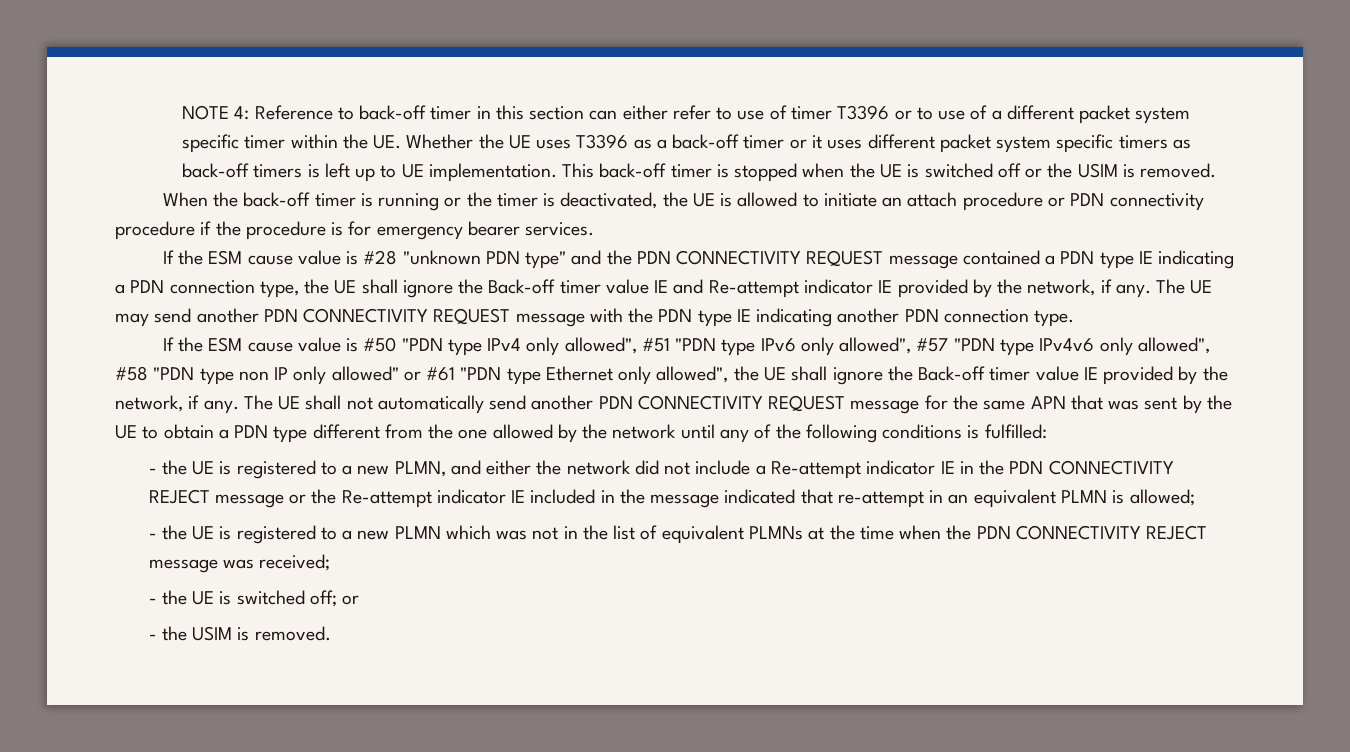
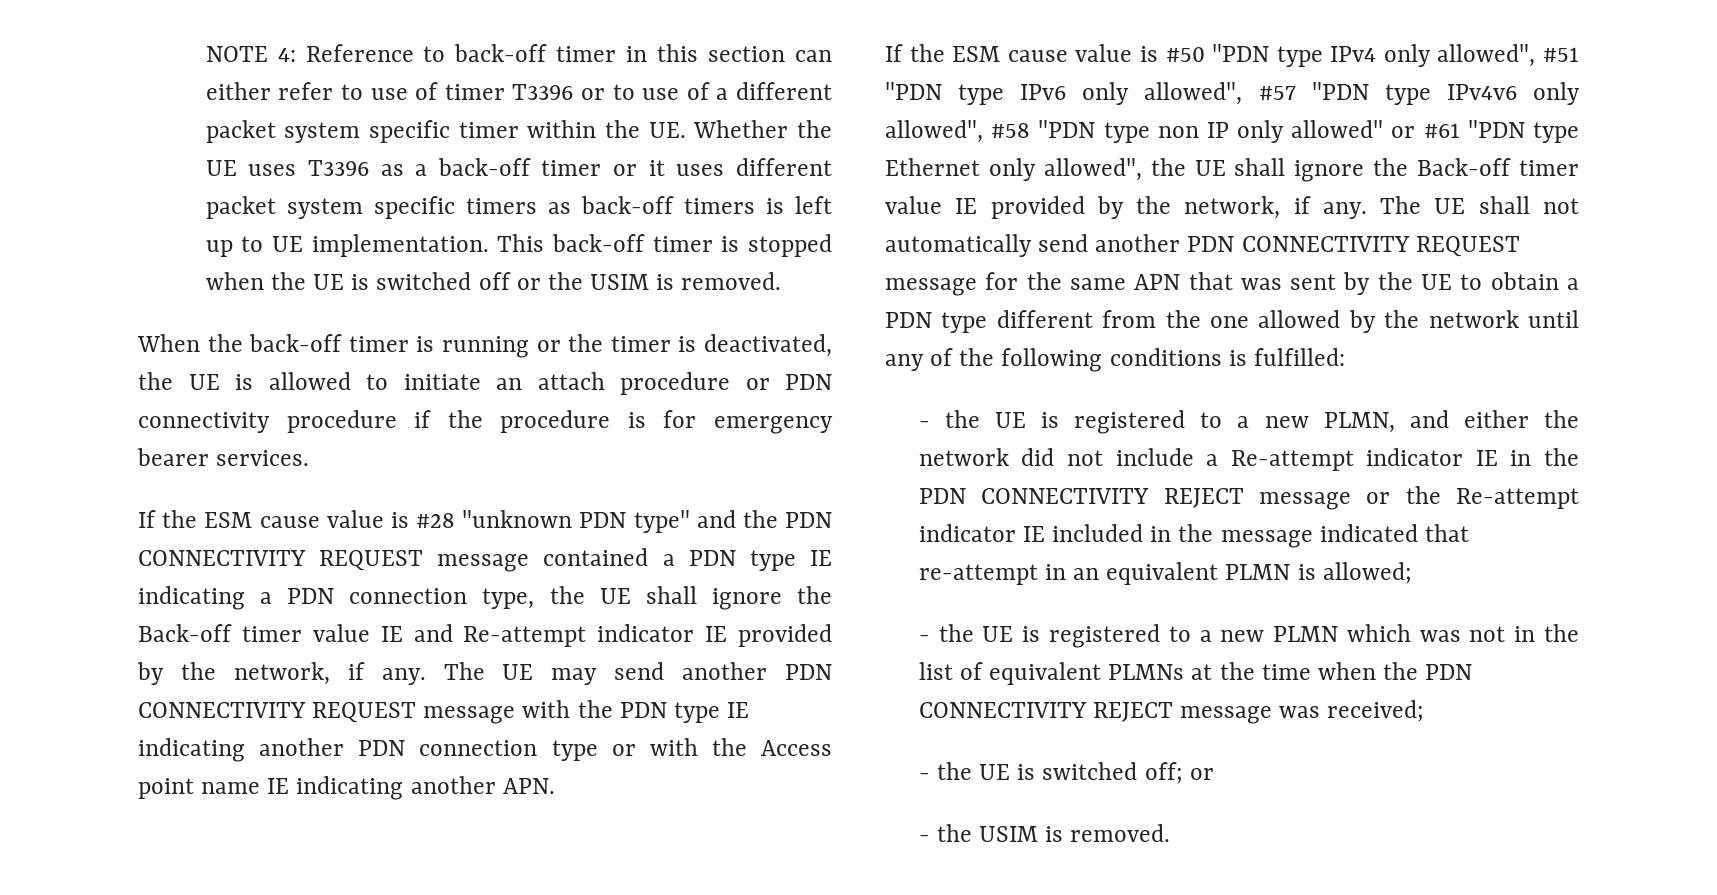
[1034,310,1075,327] type. -> [551,738,832,761] [138,776,555,800] type or with the Access point name IE indicating another APN.

